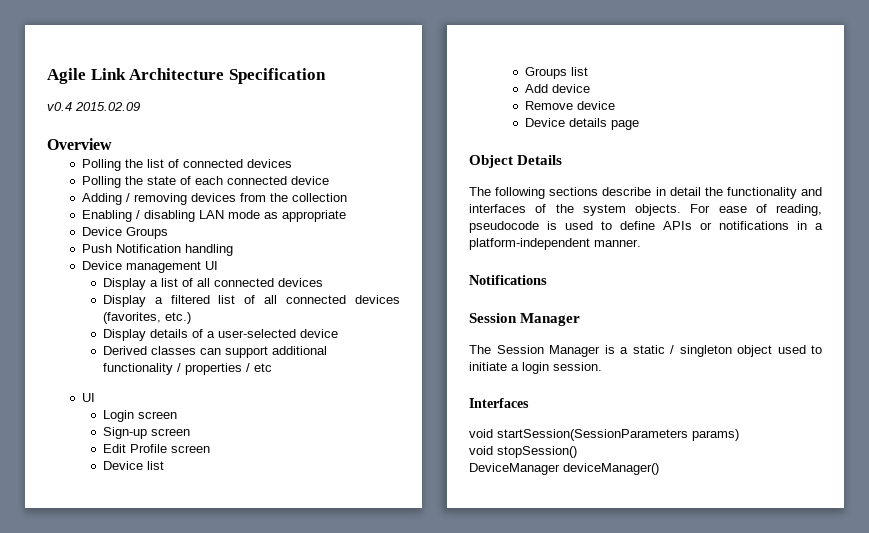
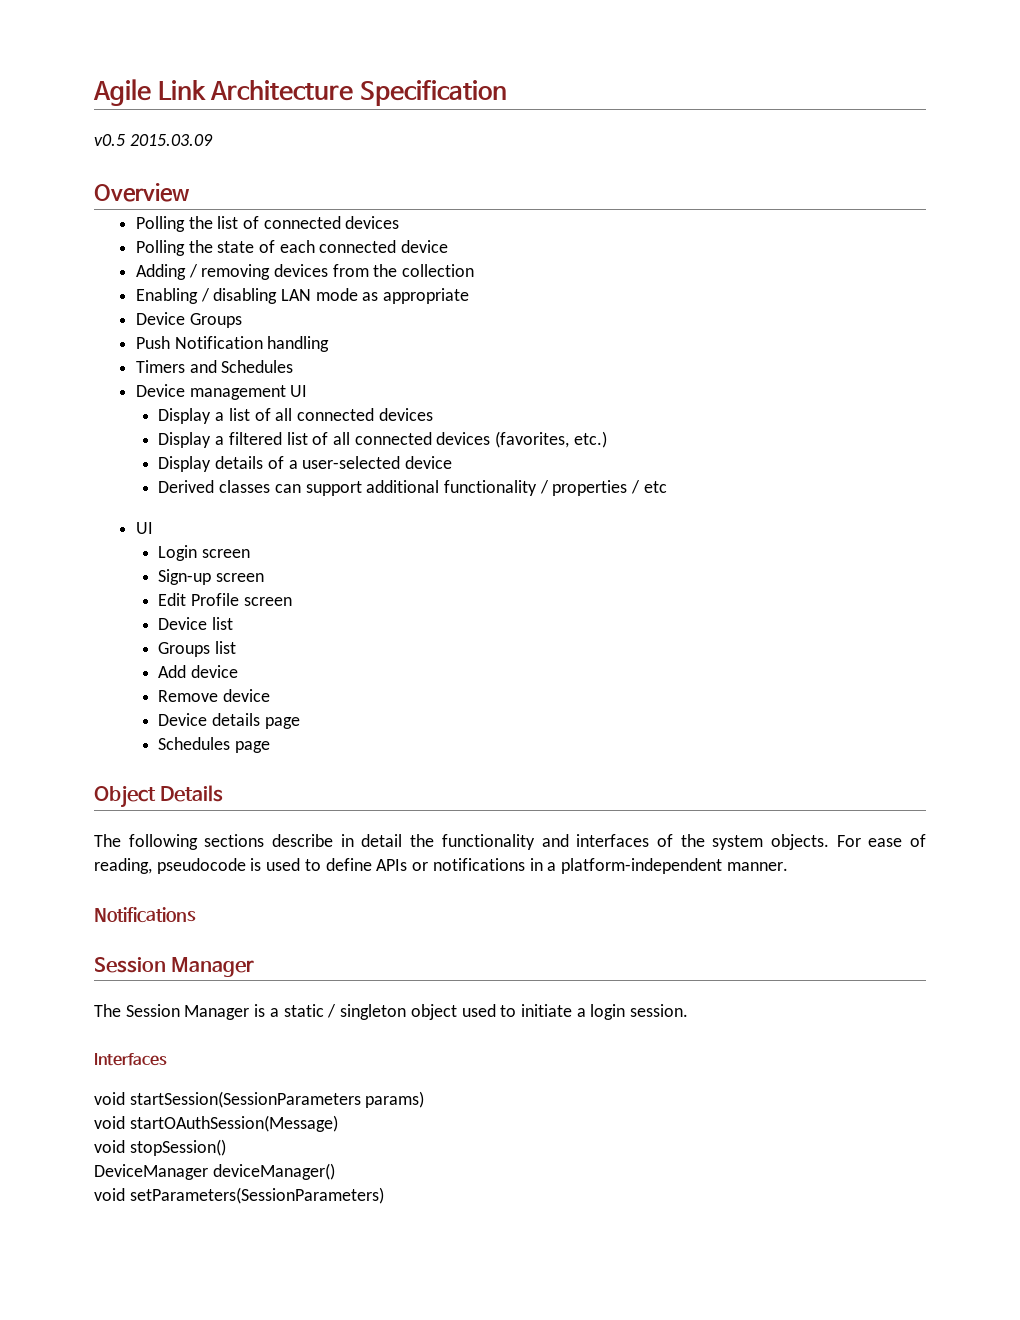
[47,102,140,111] v0.4 2015.02.09 -> [94,134,213,146] v0.5 2015.03.09
(234, 250) none -> [135,360,294,373] // Timers and Schedules
(639, 125) none -> [158,737,271,753] // Schedules page
(739, 435) none -> [94,1115,338,1132] // void startOAuthSession(Message)
(659, 469) none -> [94,1187,384,1204] // void setParameters(SessionParameters)

